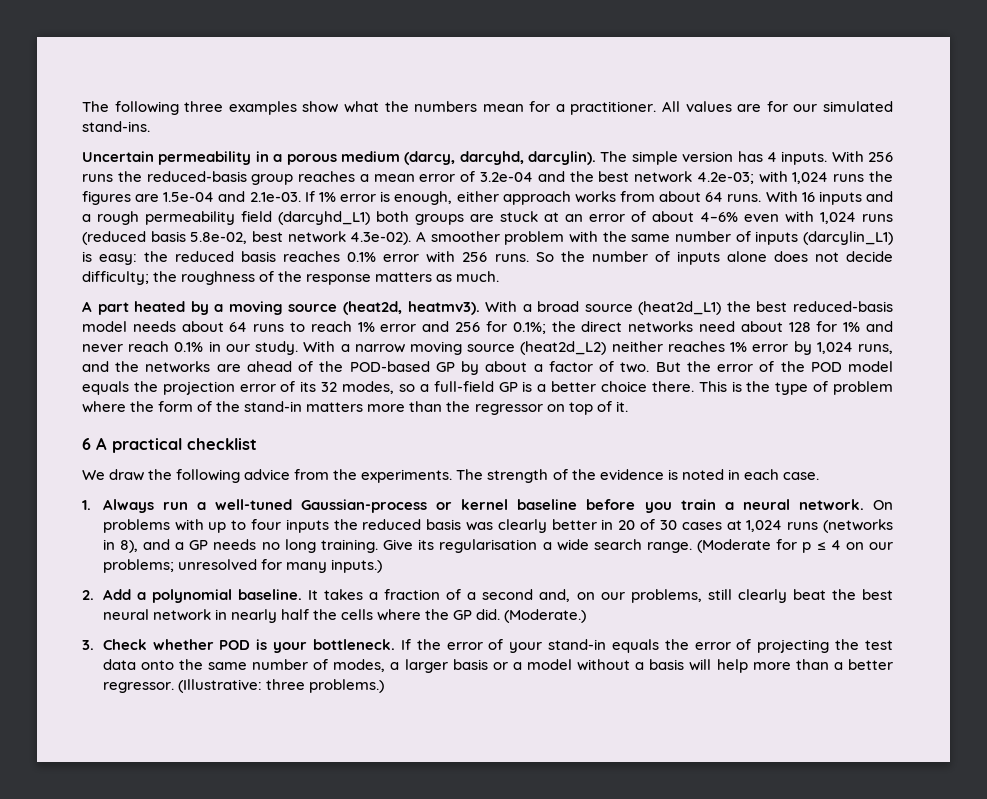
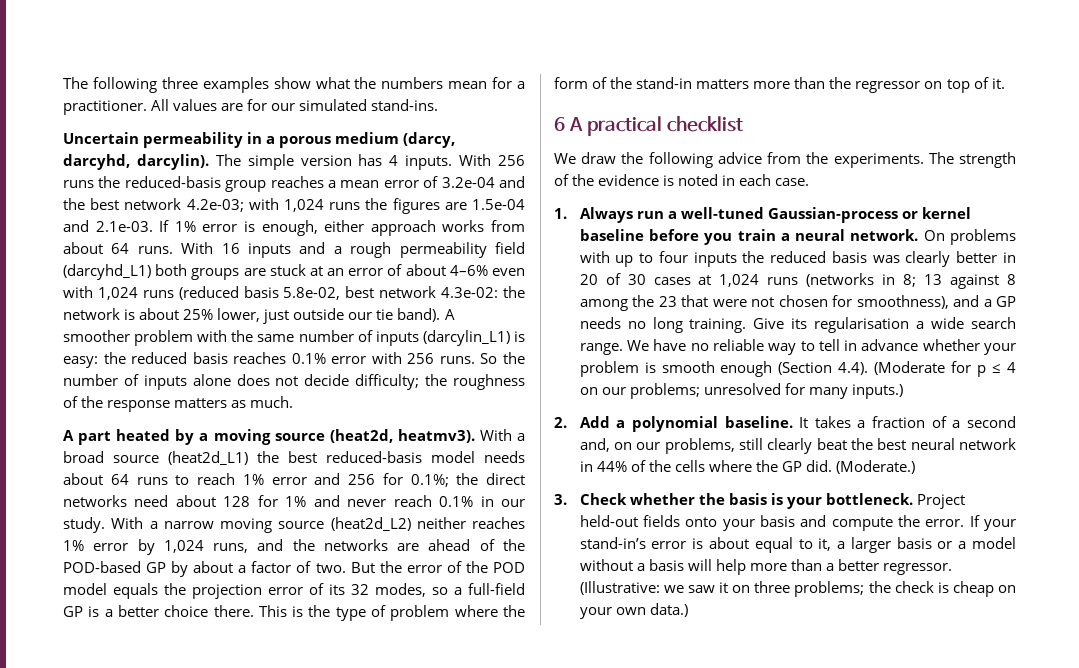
[350,232,412,245] 4.3e-02). -> [441,286,526,298] [63,308,441,324] 4.3e-02: the network is about 25% lower, just outside our tie band).
[119,540,138,553] 8), -> [903,274,1016,289] [579,295,949,311] 8; 13 against 8 among the 23 that were not chosen for smoothness),
(692, 547) none -> [626,339,1016,355] [579,361,869,377] We have no reliable way to tell in advance whether your problem is smooth enough (Section 4.4).
[230,609,309,623] nearly half -> [596,460,646,472] 44% of
[219,640,251,650] POD -> [698,493,767,505] the basis
[400,639,894,653] [102,659,386,672] If the error of your stand-in equals the error of projecting the test data onto the same number of modes, -> [917,494,966,509] [579,515,1016,531] [579,537,832,553] Project held-out fields onto your basis and compute the error. If your stand-in’s error is about equal to it,
[265,679,384,693] three problems.) -> [663,581,1016,597] [579,603,688,619] we saw it on three problems; the check is cheap on your own data.)

